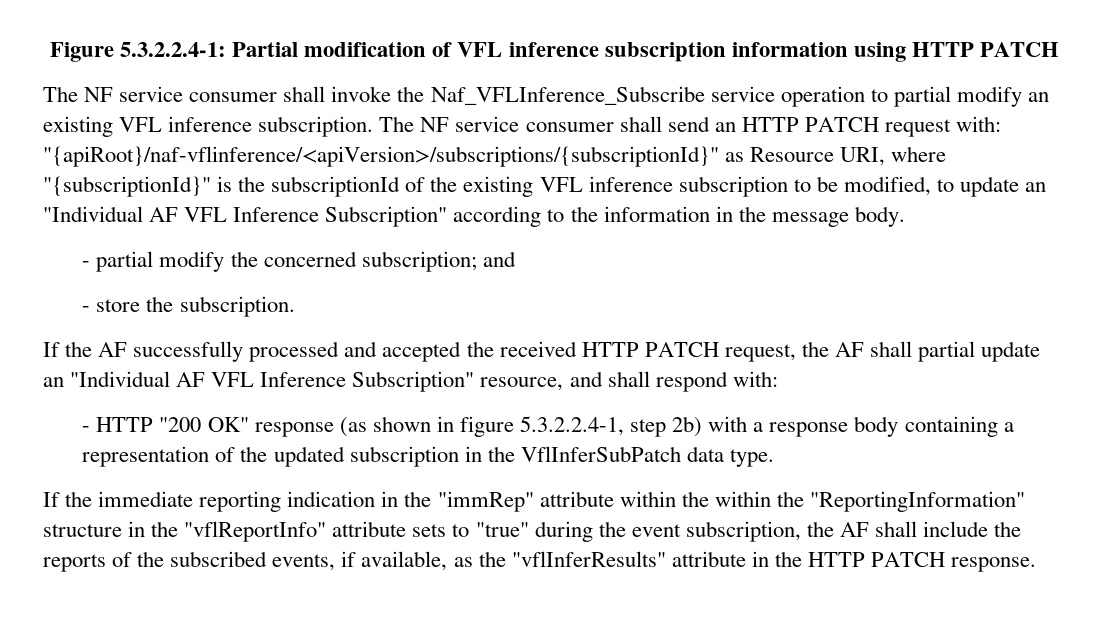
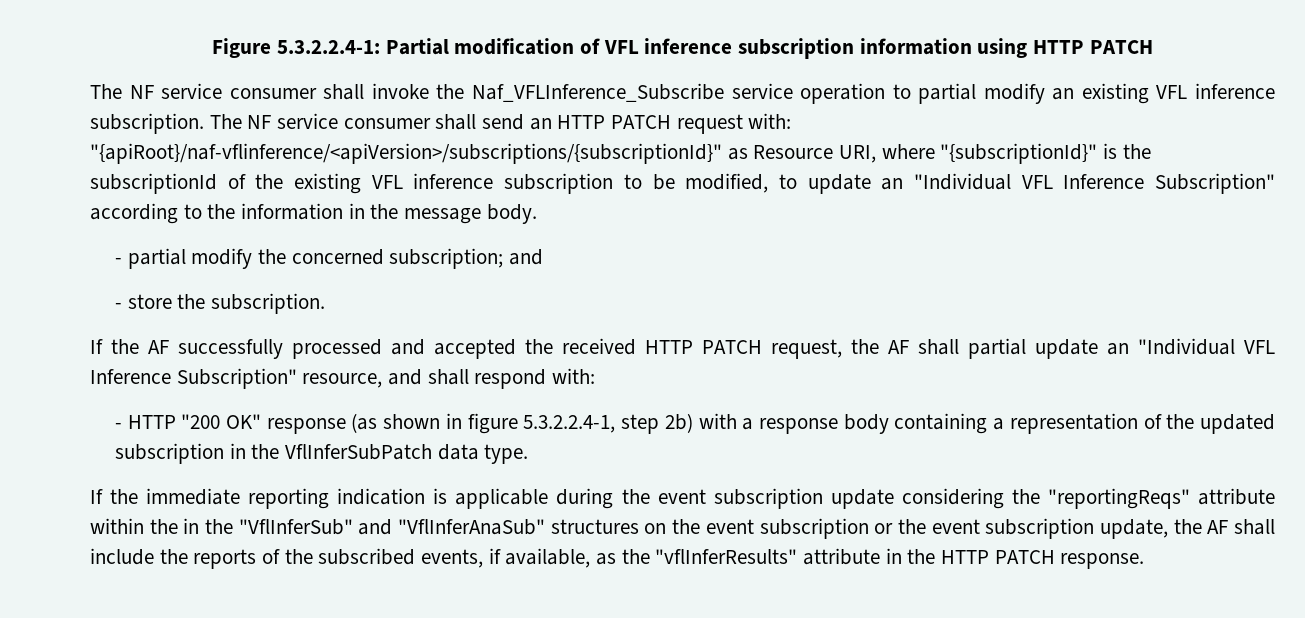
[149,207,179,222] AF -> (1011, 181) none
[176,372,206,387] AF -> (1235, 346) none
[381,491,1025,512] [43,521,801,542] in the "immRep" attribute within the within the "ReportingInformation" structure in the "vflReportInfo" attribute sets to "true" during the event subscription, -> [433,488,1276,509] [90,518,1168,539] is applicable during the event subscription update considering the "reportingReqs" attribute within the in the "VflInferSub" and "VflInferAnaSub" structures on the event subscription or the event subscription update,

